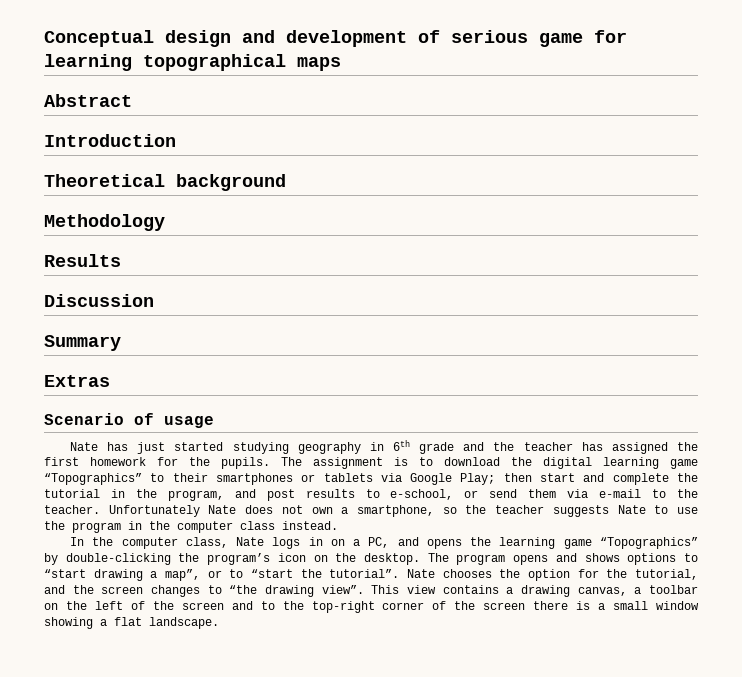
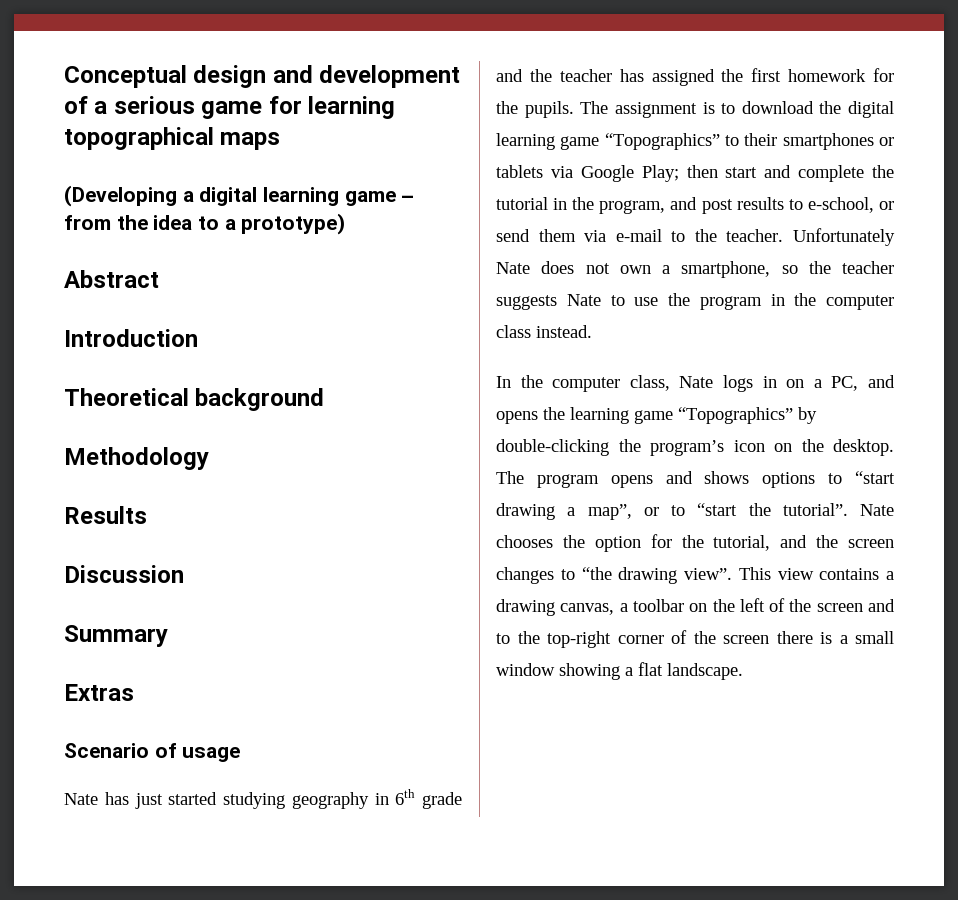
(440, 36) none -> [94,101,108,114] a
(341, 64) none -> [64,185,415,207] [64,213,346,235] // (Developing a digital learning game – from the idea to a prototype)

